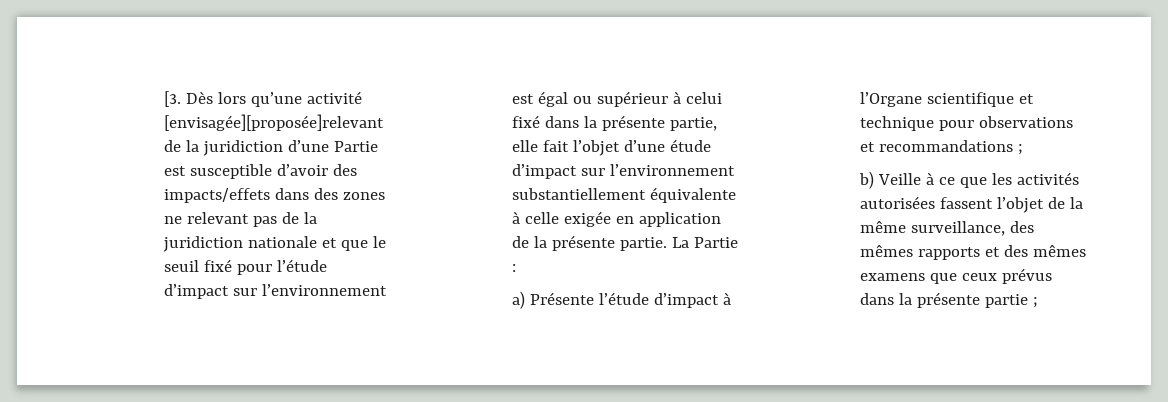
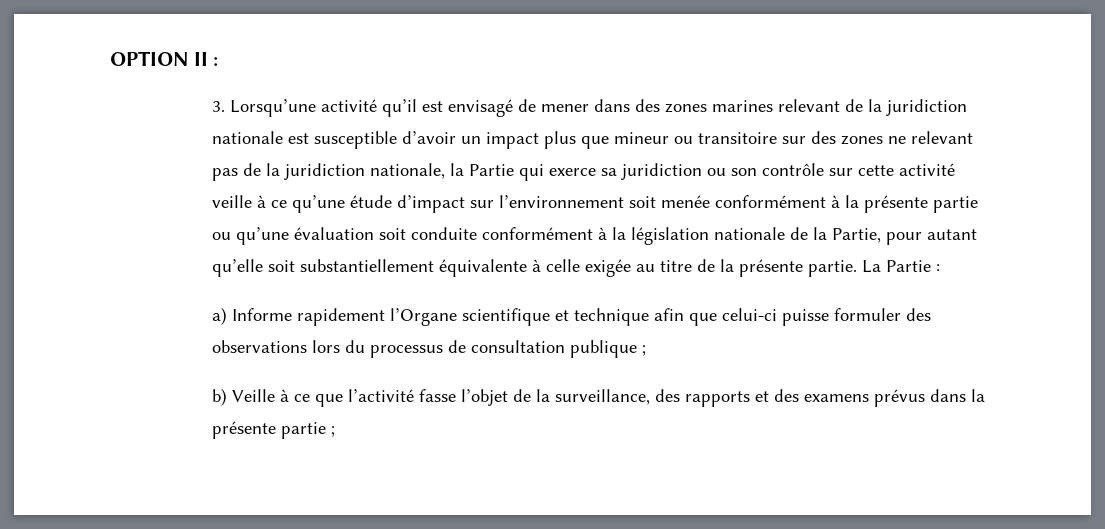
[163,91,362,107] [163,114,384,131] [163,140,378,156] [3. Dès lors qu’une activité [envisagée][proposée]relevant de la juridiction d’une Partie -> [110,51,219,66] [212,99,968,117] [212,131,284,144] OPTION II : // 3. Lorsqu’une activité qu’il est envisagé de mener dans des zones marines relevant de la juridiction nationale
[332,164,357,176] [163,188,309,203] des impacts/effets dans -> [461,131,807,149] un impact plus que mineur ou transitoire sur
[247,236,386,251] [163,259,327,275] [163,284,387,299] [511,91,722,107] [511,115,717,131] [511,139,711,156] [511,164,735,179] nationale et que le seuil fixé pour l’étude d’impact sur l’environnement est égal ou supérieur à celui fixé dans la présente partie, elle fait l’objet d’une étude d’impact sur l’environnement -> [370,163,956,181] [212,195,979,213] [212,227,978,245] [212,259,296,277] nationale, la Partie qui exerce sa juridiction ou son contrôle sur cette activité veille à ce qu’une étude d’impact sur l’environnement soit menée conformément à la présente partie ou qu’une évaluation soit conduite conformément à la législation nationale de la Partie, pour autant qu’elle soit
[615,212,721,227] en application -> [636,260,693,272] au titre
[529,292,731,308] [859,92,1034,107] [859,116,1073,131] [859,140,1013,152] Présente l’étude d’impact à l’Organe scientifique et technique pour observations et recommandations -> [232,308,932,326] [212,340,638,358] Informe rapidement l’Organe scientifique et technique afin que celui-ci puisse formuler des observations lors du processus de consultation publique
[991,172,1079,185] [859,196,993,209] les activités autorisées fassent -> [348,389,457,402] l’activité fasse
[859,221,906,233] même -> (551, 395) none
[859,245,913,257] mêmes -> (681, 395) none
[1032,245,1086,257] [859,273,997,284] mêmes examens que ceux -> [804,394,870,402] examens

